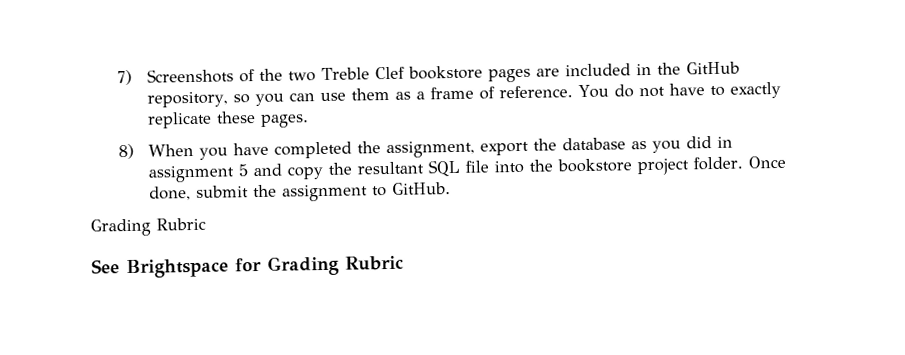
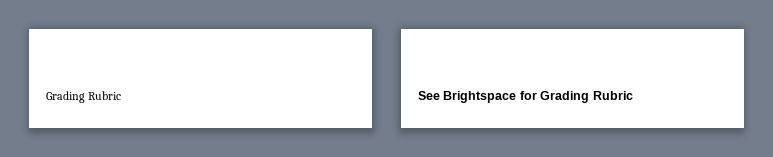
[117,61,740,86] [146,81,781,108] [146,111,309,129] [118,136,733,160] [147,155,786,183] [148,182,451,202] 7) Screenshots of the two Treble Clef bookstore pages are included in the GitHub repository, so you can use them as a frame of reference. You do not have to exactly replicate these pages. // 8) When you have completed the assignment, export the database as you did in assignment 5 and copy the resultant SQL file into the bookstore project folder. Once done, submit the assignment to GitHub. // -> (46, 97) none

